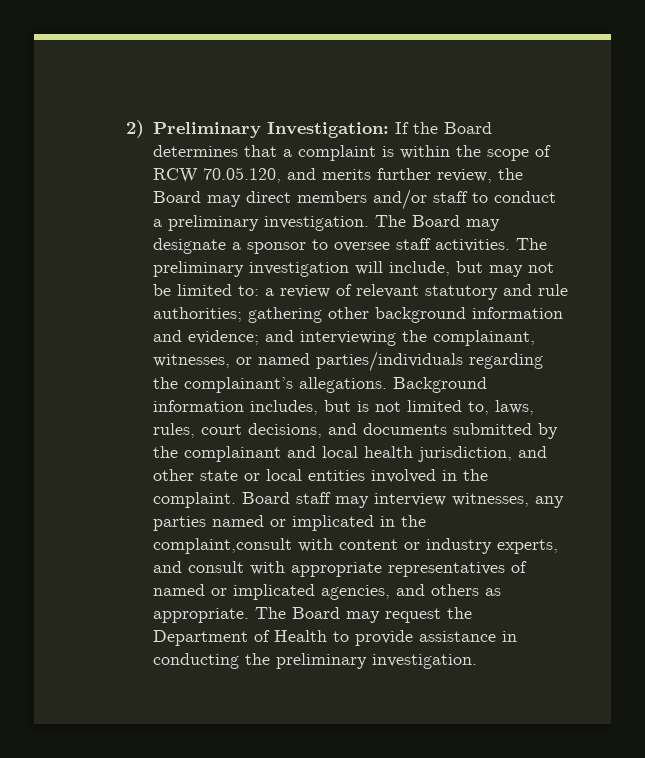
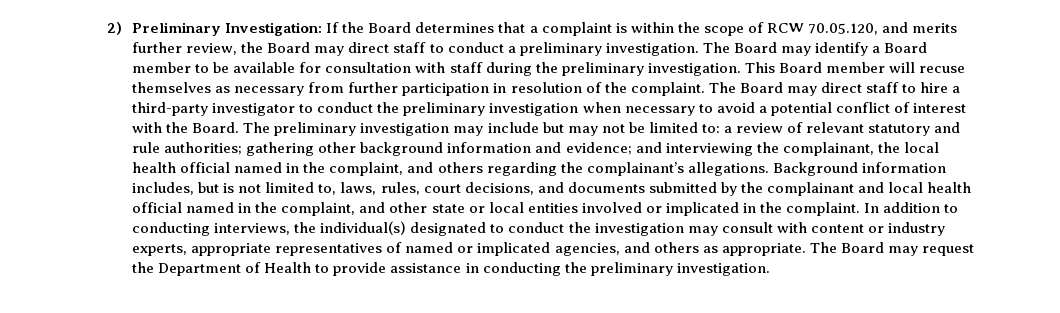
[296,189,427,210] members and/or -> (390, 47) none
[152,238,510,254] designate a sponsor to oversee staff activities. -> [814,42,928,56] [132,62,965,76] [132,82,961,96] [132,102,966,116] [132,122,240,133] identify a Board member to be available for consultation with staff during the preliminary investigation. This Board member will recuse themselves as necessary from further participation in resolution of the complaint. The Board may direct staff to hire a third-party investigator to conduct the preliminary investigation when necessary to avoid a potential conflict of interest with the Board.
[354,261,450,276] will include, -> [453,122,539,136] may include
[152,351,463,372] witnesses, or named parties/individuals -> [877,142,939,153] [132,162,483,176] the local health official named in the complaint, and others
[417,446,512,462] jurisdiction, -> [132,202,356,216] official named in the complaint,
[441,469,488,481] [152,492,564,508] [152,515,426,531] [152,538,292,554] in the complaint. Board staff may interview witnesses, any parties named or implicated in the complaint,consult -> [645,202,959,216] [132,221,773,236] or implicated in the complaint. In addition to conducting interviews, the individual(s) designated to conduct the investigation may consult
[152,561,285,575] and consult with -> (188, 250) none

